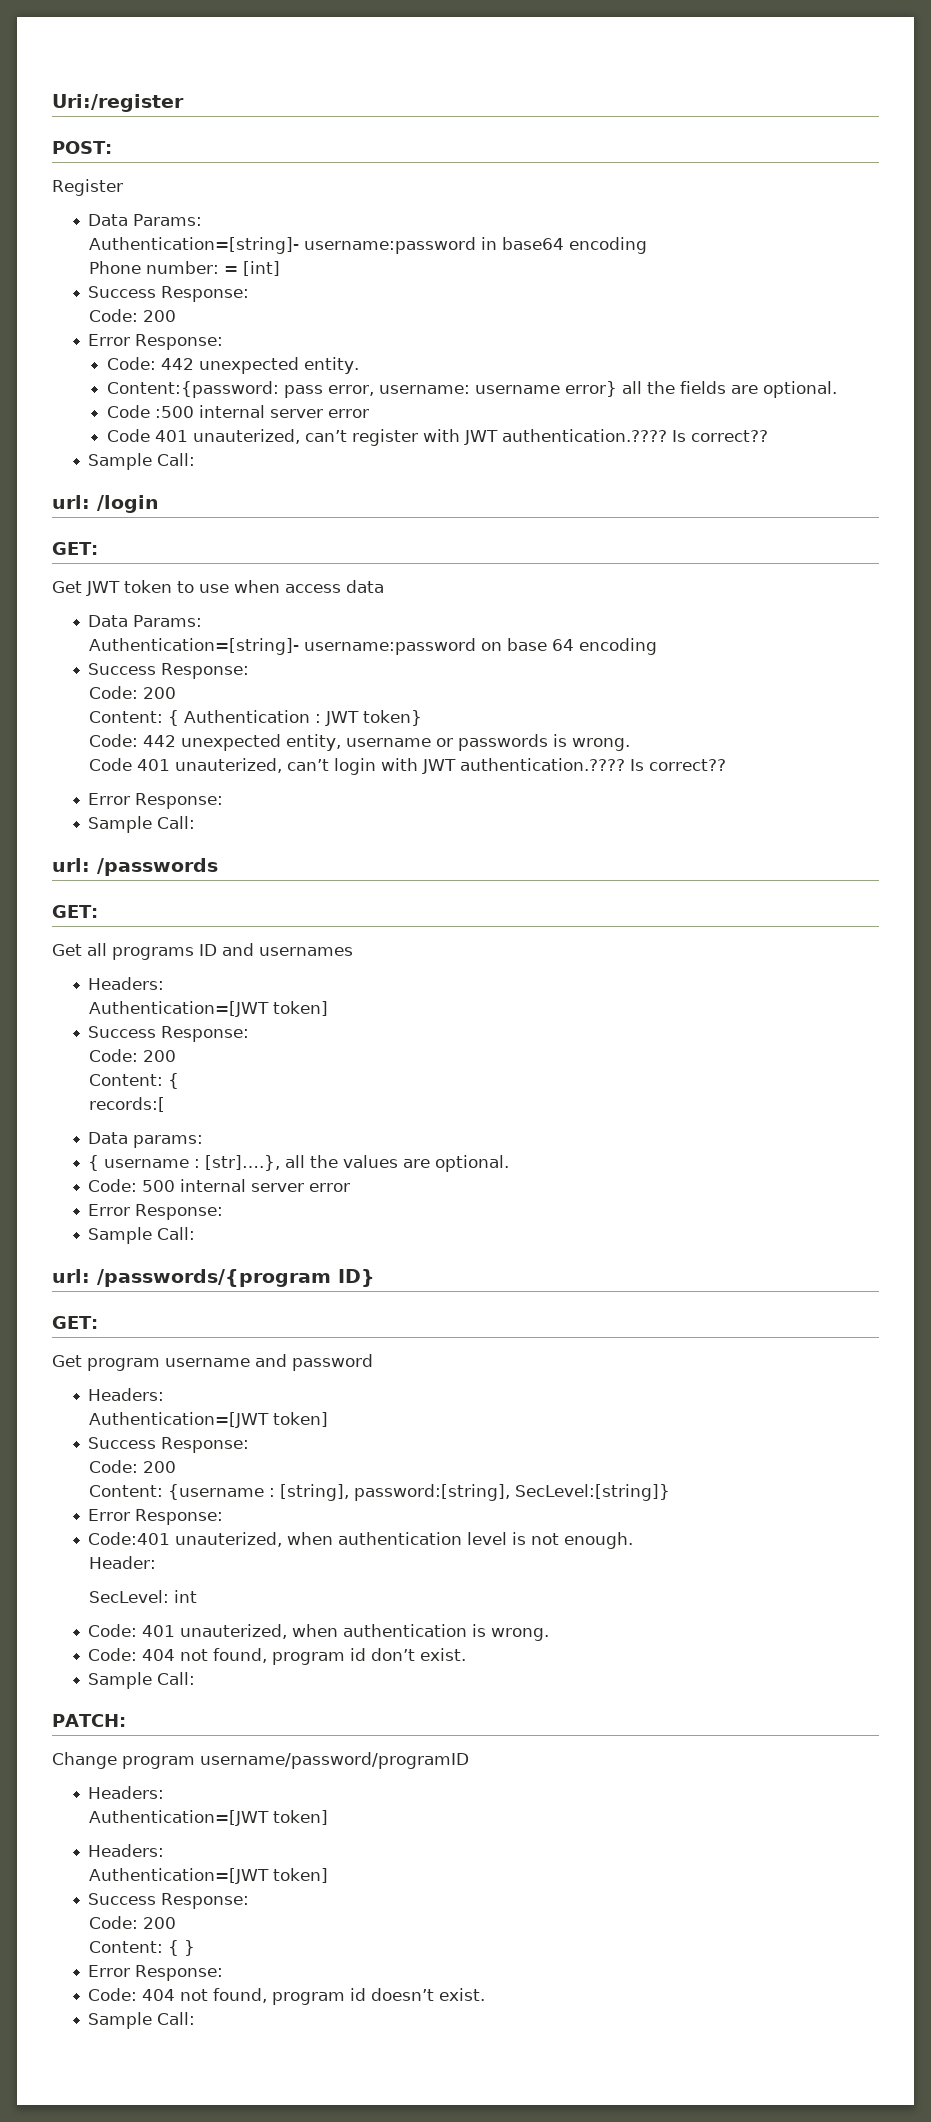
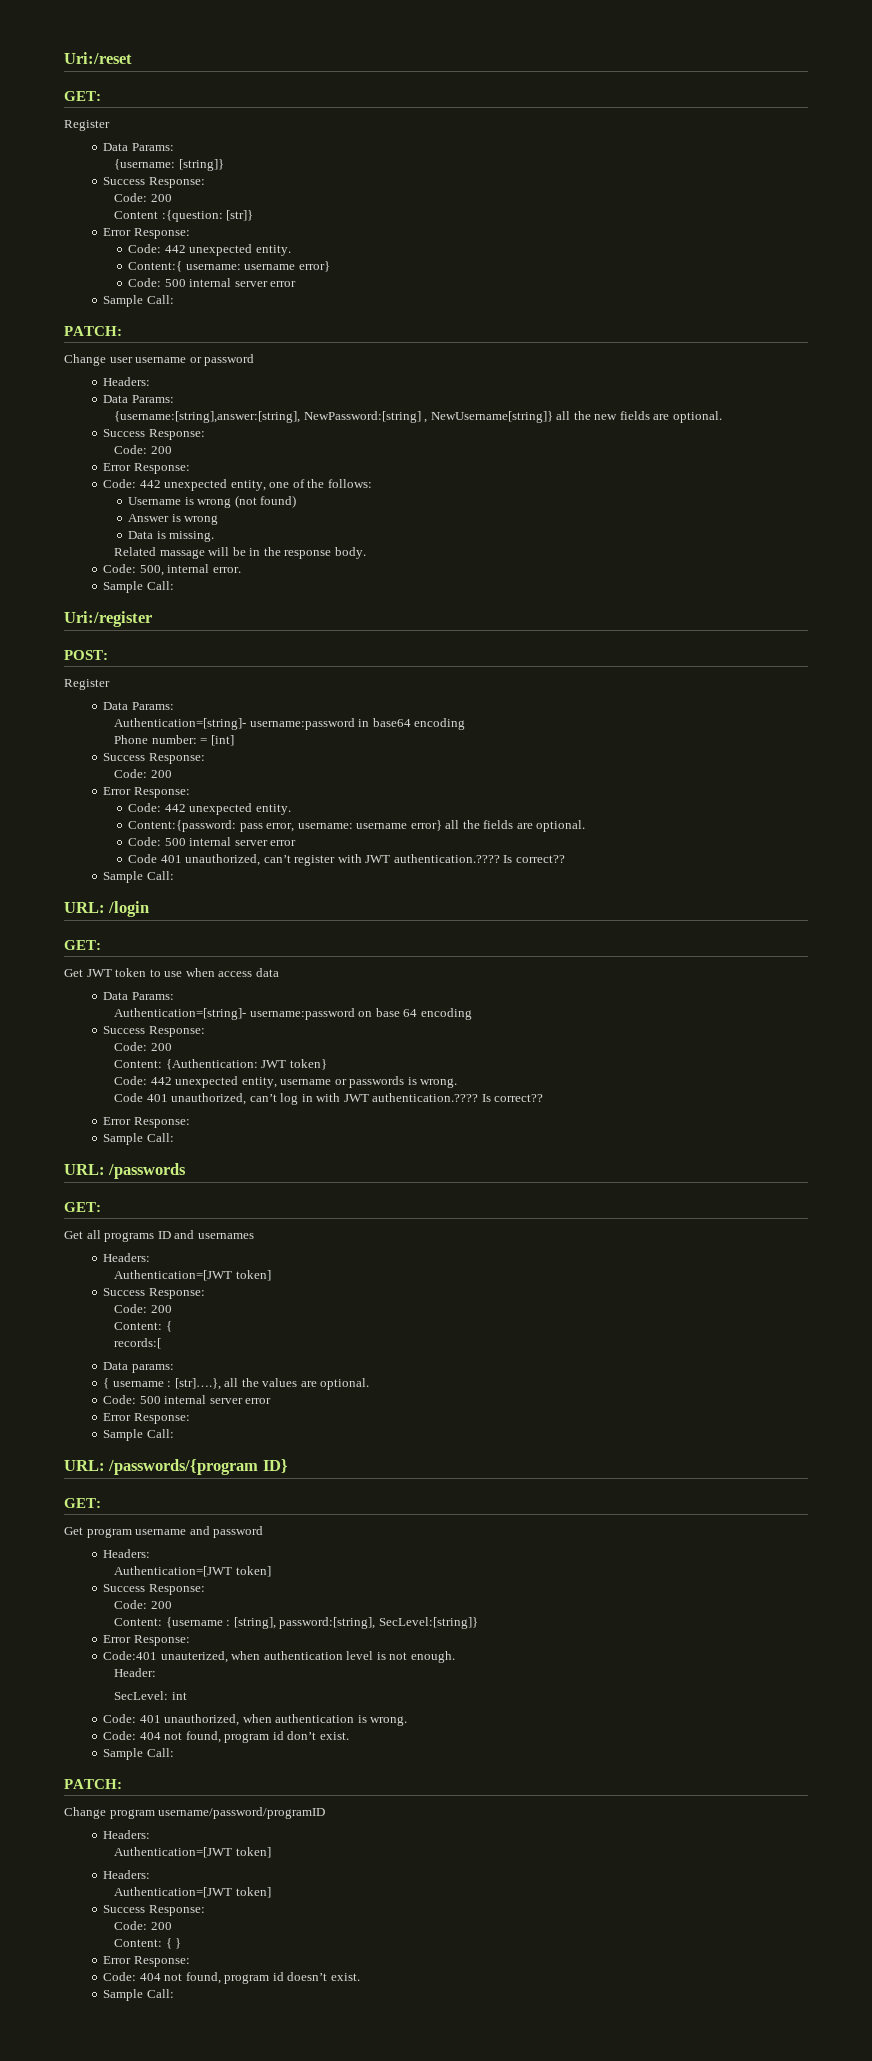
(52, 103) none -> [64,52,132,64] [64,91,101,101] [64,120,110,131] [103,143,174,151] [113,159,224,171] [103,177,205,188] [113,193,172,202] [113,210,254,222] [103,228,190,239] [128,244,291,256] [128,261,330,272] [128,278,297,287] [103,295,174,307] [64,326,122,336] [64,354,255,366] [103,377,151,386] [103,395,174,403] [113,411,722,423] [103,429,205,440] [113,445,172,454] [103,463,190,474] [103,479,372,491] [128,495,297,508] [128,514,219,525] [128,531,215,542] [113,547,366,559] [103,564,241,576] [103,581,174,593] Uri:/reset // GET: // Register // Data Params: // {username: [string]} // Success Response: // Code: 200 // Content :{question: [str]} // Error Response: // Code: 442 unexpected entity. // Content:{ username: username error} // Code: 500 internal server error // Sample Call: // PATCH: // Change user username or password // Headers: // Data Params: // {username:[string],answer:[string], NewPassword:[string] , NewUsername[string]} all the new fields are optional. // Success Response: // Code: 200 // Error Response: // Code: 442 unexpected entity, one of the follows: // Username is wrong (not found) // Answer is wrong // Data is missing. // Related massage will be in the response body. // Code: 500, internal error. // Sample Call: //
[106,405,194,418] Code :500 -> [128,837,186,846] Code: 500
[192,429,300,444] unauterized, -> [185,854,261,866] unauthorized,
[52,495,90,509] url: -> [64,902,105,913] URL:
[167,710,321,726] { Authentication : -> [165,1059,258,1070] {Authentication:
[174,758,376,775] unauterized, can’t login -> [171,1093,313,1105] unauthorized, can’t log in
[52,858,90,872] url: -> [64,1164,105,1175] URL:
[52,1269,90,1283] url: -> [64,1460,105,1471] URL:
[180,1624,288,1639] unauterized, -> [164,1714,240,1726] unauthorized,

